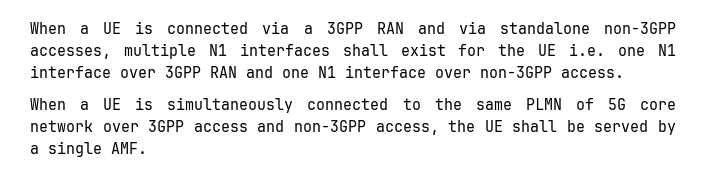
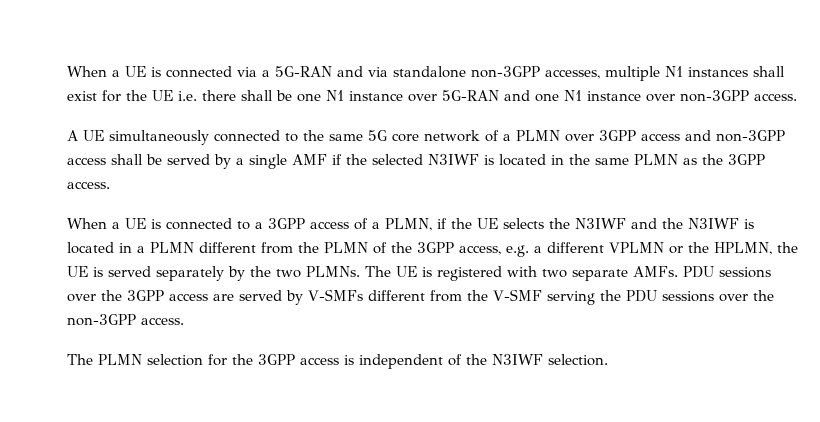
[326,22,404,34] 3GPP RAN -> [275,66,332,77] 5G-RAN
[239,43,330,56] interfaces -> [688,67,748,77] instances
[618,44,677,56] [30,65,237,78] one N1 interface over 3GPP RAN -> [202,90,499,102] there shall be one N1 instance over 5G-RAN
[345,65,426,78] interface -> [587,91,641,101] instance
[30,97,676,113] [30,120,677,135] [30,141,147,157] // When a UE is simultaneously connected to the same PLMN of 5G core network over 3GPP access and non-3GPP access, the UE shall be served by a single AMF. -> [67,130,785,145] [67,154,765,169] [67,181,110,189] [67,218,754,231] [67,242,798,257] [67,266,771,281] [67,289,774,305] [67,314,184,326] [67,354,608,369] // A UE simultaneously connected to the same 5G core network of a PLMN over 3GPP access and non-3GPP access shall be served by a single AMF if the selected N3IWF is located in the same PLMN as the 3GPP access. // When a UE is connected to a 3GPP access of a PLMN, if the UE selects the N3IWF and the N3IWF is located in a PLMN different from the PLMN of the 3GPP access, e.g. a different VPLMN or the HPLMN, the UE is served separately by the two PLMNs. The UE is registered with two separate AMFs. PDU sessions over the 3GPP access are served by V-SMFs different from the V-SMF serving the PDU sessions over the non-3GPP access. // The PLMN selection for the 3GPP access is independent of the N3IWF selection.

